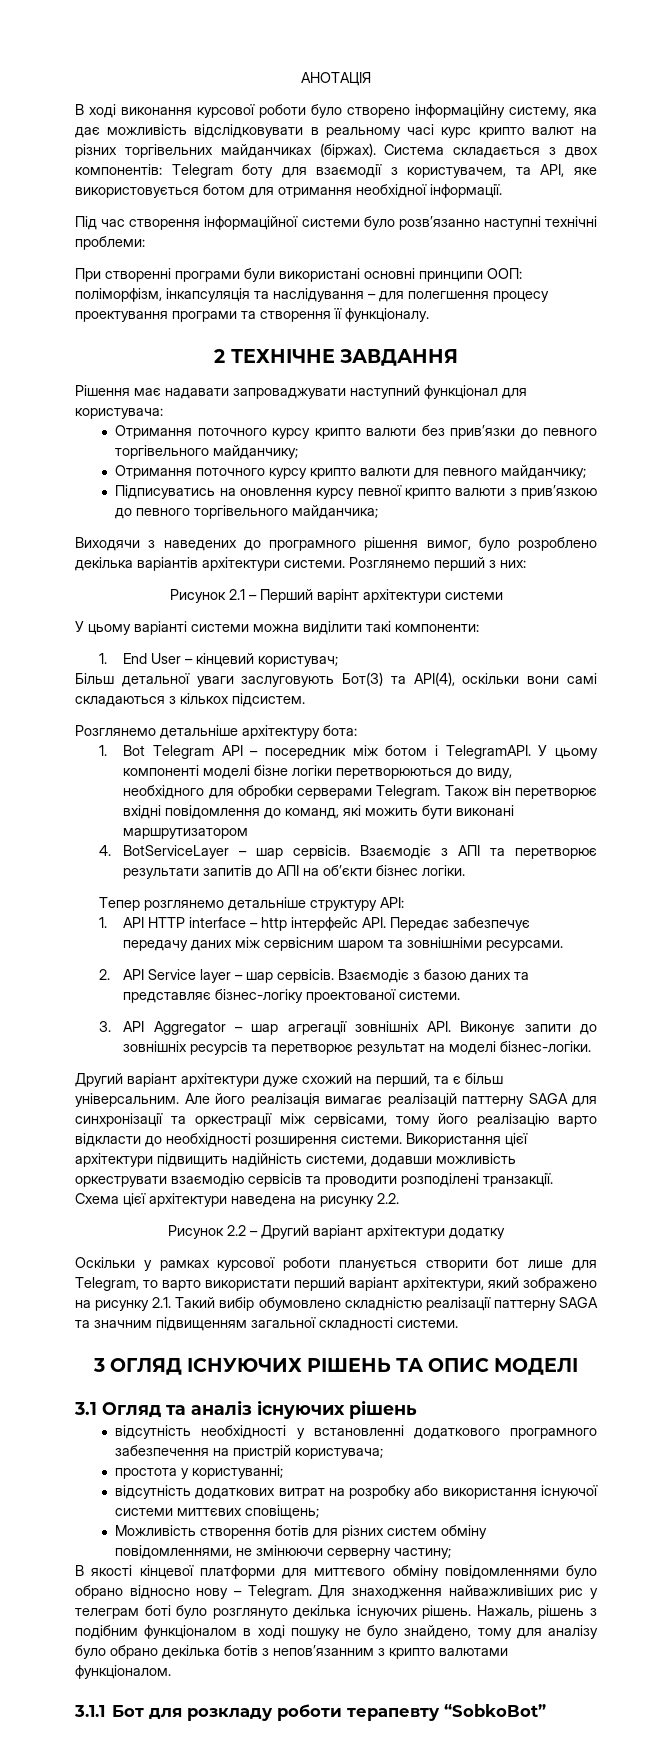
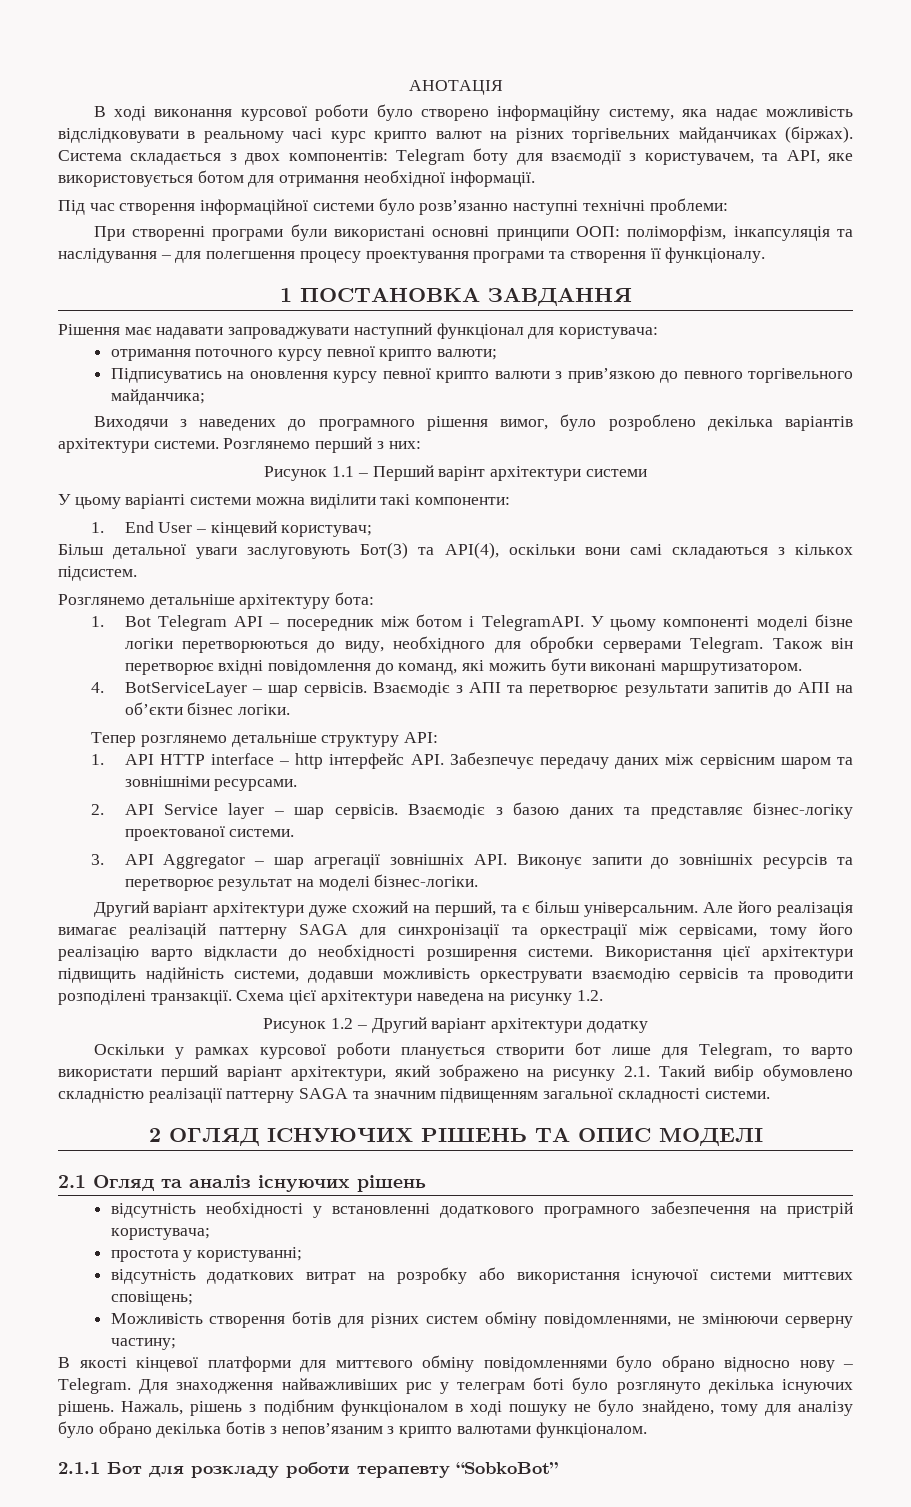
[75,127,100,138] дає -> [715,109,758,121] надає
[214,349,335,363] 2 ТЕХНІЧНЕ -> [279,287,480,303] 1 ПОСТАНОВКА
[115,425,597,439] [115,445,299,459] [115,465,587,479] Отримання поточного курсу крипто валюти без прив’язки до певного торгівельного майданчику; // Отримання поточного курсу крипто валюти для певного майданчику; -> [110,346,498,361] отримання поточного курсу певної крипто валюти;
[228,589,245,600] 2.1 -> [332,466,355,477] 1.1
[123,828,249,839] маршрутизатором -> [661,663,803,675] маршрутизатором.
[390,917,531,931] Передає забезпечує -> [449,752,534,769] Забезпечує
[377,1193,399,1204] [168,1225,246,1239] 2.2. // Рисунок 2.2 -> [576,990,603,1001] [263,1018,354,1033] 1.2. // Рисунок 1.2
[92,1358,105,1372] 3 -> [148,1128,161,1142] 2
[74,1402,97,1415] 3.1 -> [58,1175,86,1188] 2.1
[273,1645,374,1656] непов’язанним -> [281,1423,383,1434] непов’язаним
[74,1705,105,1717] 3.1.1 -> [58,1462,100,1474] 2.1.1

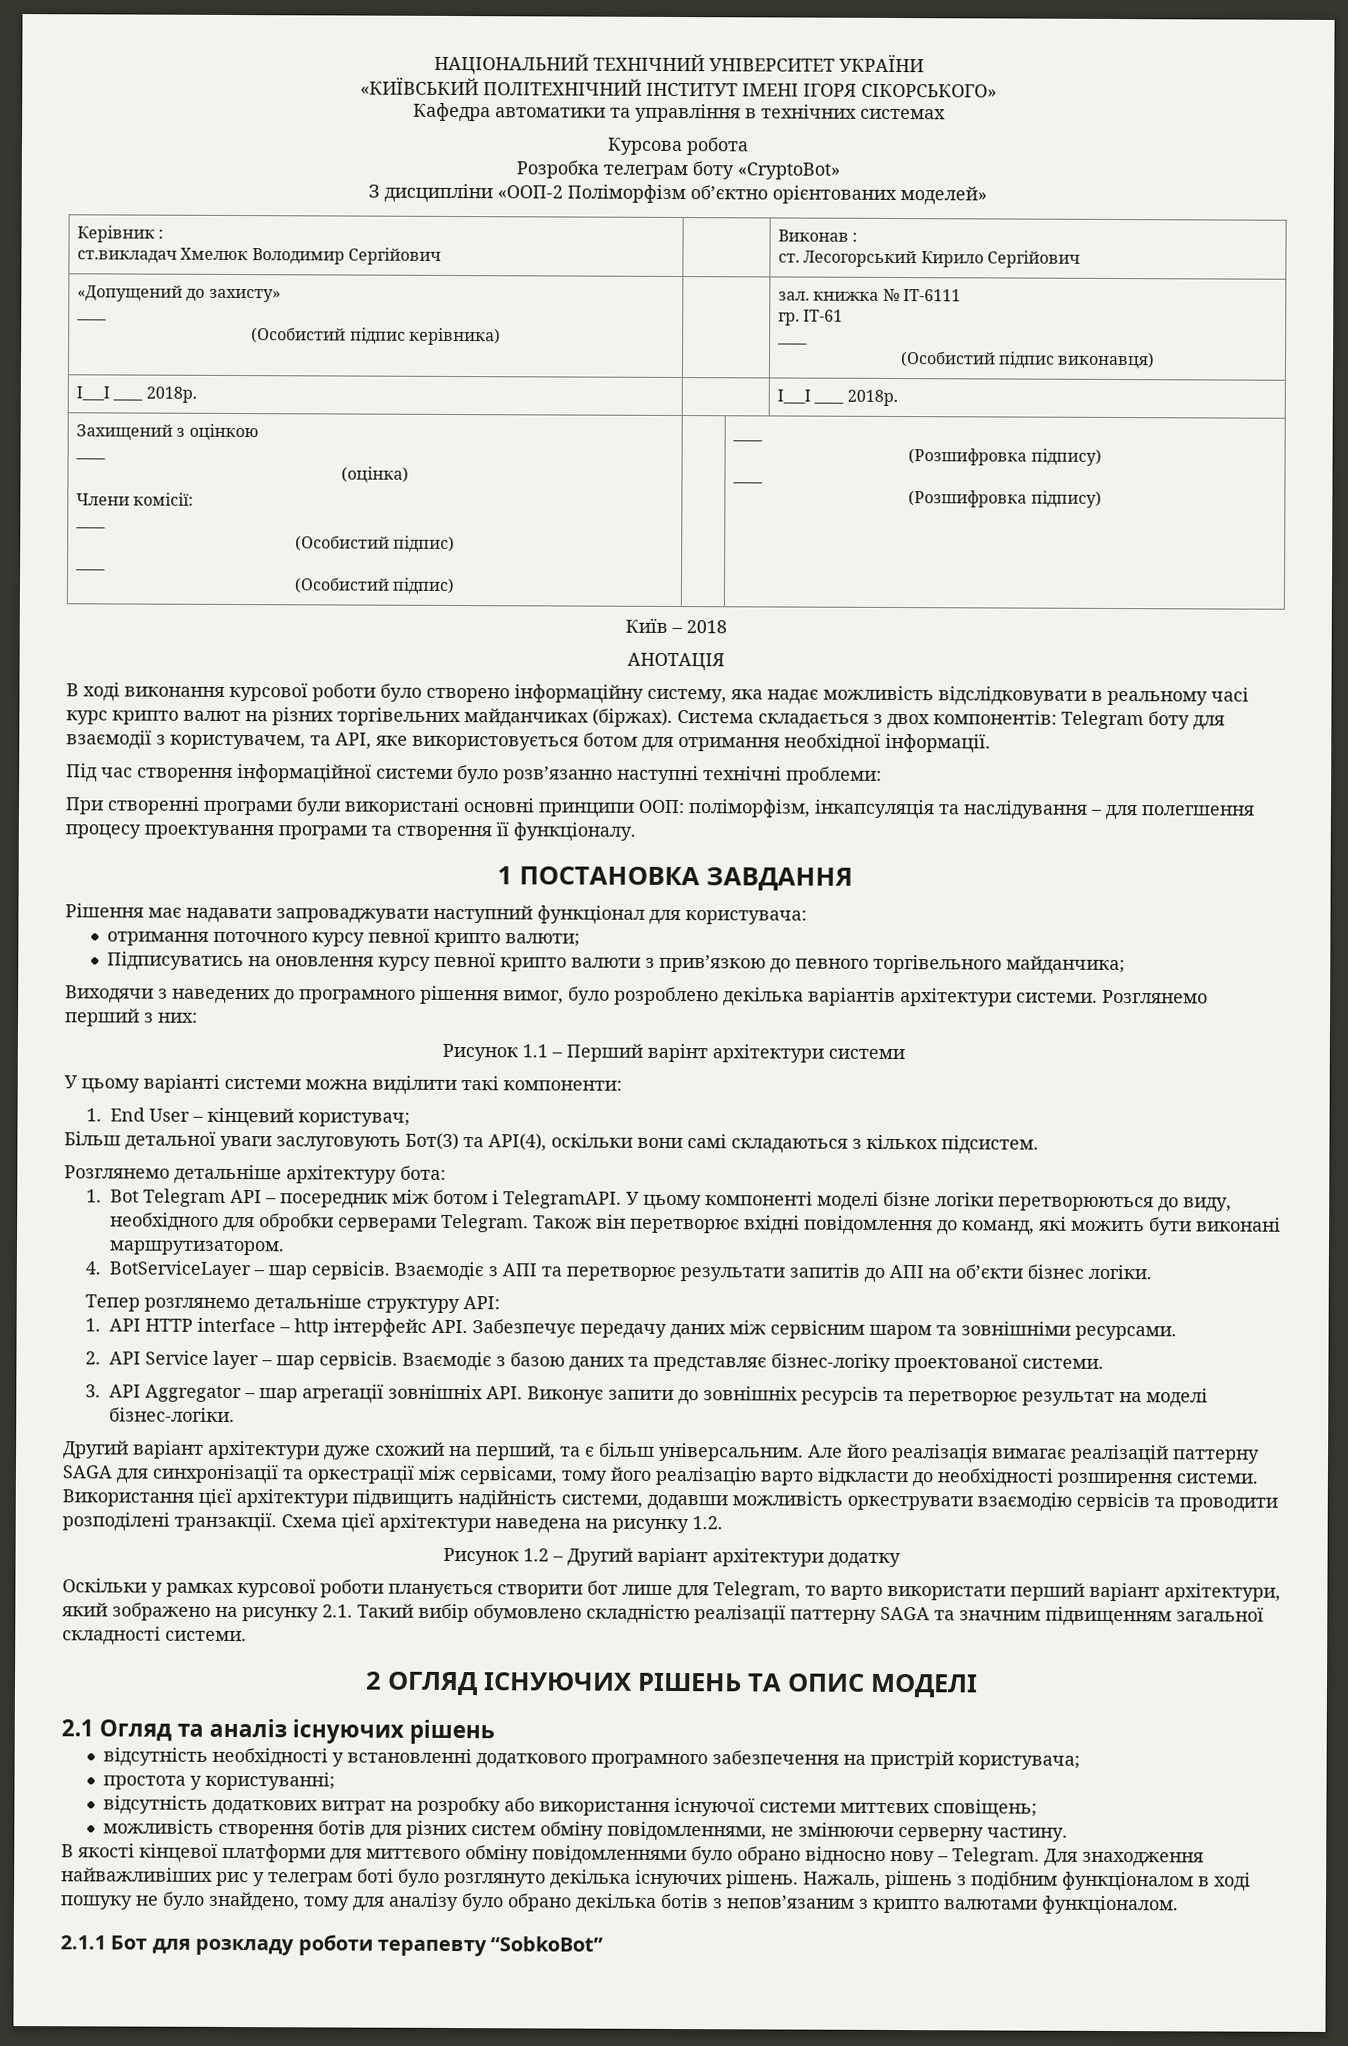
(408, 87) none -> [433,52,924,76] [360,76,997,98] [412,102,946,123] [607,137,749,156] [515,160,840,180] [368,183,987,206] [77,225,165,243] [77,247,442,265] [778,229,859,242] [778,250,1081,268] [77,285,281,303] [76,318,108,321] [251,327,501,346] [778,288,962,302] [778,309,844,326] [777,342,809,345] [899,351,1156,370] [76,386,197,403] [777,389,898,407] [76,423,259,442] [75,457,107,460] [341,466,409,484] [76,492,195,506] [75,526,107,529] [294,535,456,554] [75,568,107,571] [293,577,456,596] [732,439,764,442] [908,448,1102,466] [732,481,764,484] [908,490,1102,508] [624,617,727,634] НАЦІОНАЛЬНИЙ ТЕХНІЧНИЙ УНІВЕРСИТЕТ УКРАЇНИ // «КИЇВСЬКИЙ ПОЛІТЕХНІЧНИЙ ІНСТИТУТ ІМЕНІ ІГОРЯ СІКОРСЬКОГО» // Кафедра автоматики та управління в технічних системах // Курсова робота // Розробка телеграм боту «CryptoBot» // З дисципліни «ООП-2 Поліморфізм об’єктно орієнтованих моделей» // Керівник : // ст.викладач Хмелюк Володимир Сергійович | | Виконав : // ст. Лесогорський Кирило Сергійович // «Допущений до захисту» // ____ // (Особистий підпис керівника) | | зал. книжка № ІТ-6111 // гр. ІТ-61 // ____ // (Особистий підпис виконавця) // І___І ____ 2018р. | | І___І ____ 2018р. // Захищений з оцінкою // ____ // (оцінка) // Члени комісії: // ____ // (Особистий підпис) // ____ // (Особистий підпис) | | ____ // (Розшифровка підпису) // ____ // (Розшифровка підпису) // Київ – 2018 //
[110,1313,203,1324] Можливість -> [102,1819,214,1834] можливість
[110,1338,176,1350] частину; -> [986,1827,1068,1842] частину.

